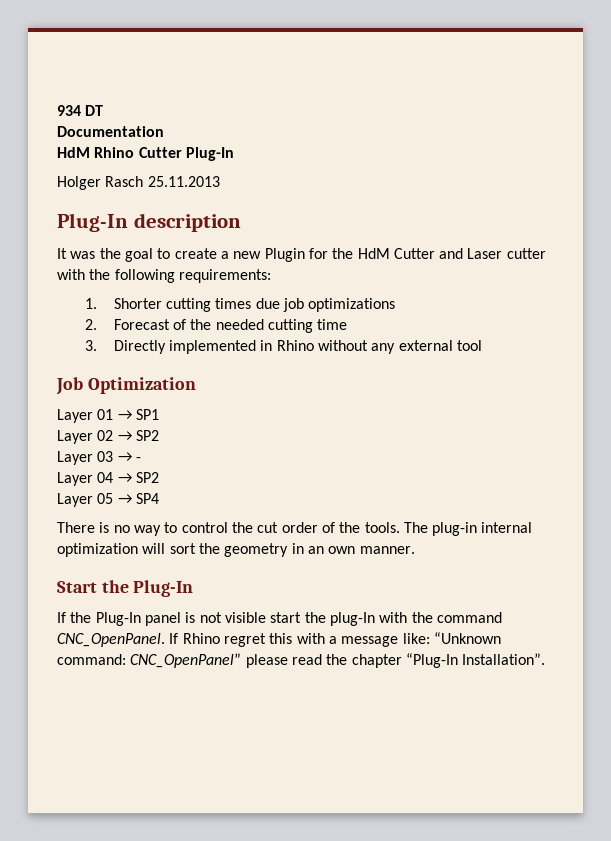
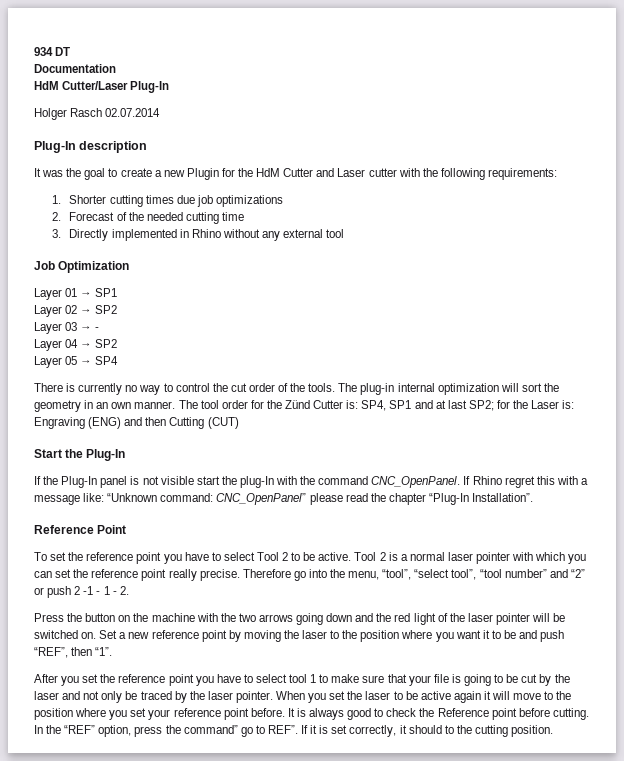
[94,147,182,158] Rhino Cutter -> [62,81,129,90] Cutter/Laser
[147,176,220,187] 25.11.2013 -> [105,108,161,117] 02.07.2014
(110, 527) none -> [78,383,123,395] currently
(415, 550) none -> [178,400,575,411] [34,417,239,429] The tool order for the Zünd Cutter is: SP4, SP1 and at last SP2; for the Laser is: Engraving (ENG) and then Cutting (CUT)
(546, 659) none -> [34,525,127,534] [34,552,587,564] [34,569,585,581] [34,586,129,598] [34,613,566,625] [34,630,565,642] [34,647,113,658] [34,674,570,686] [34,691,572,703] [34,708,589,720] [34,725,554,737] // Reference Point // To set the reference point you have to select Tool 2 to be active. Tool 2 is a normal laser pointer with which you can set the reference point really precise. Therefore go into the menu, “tool”, “select tool”, “tool number” and “2” or push 2 -1 - 1 - 2. // Press the button on the machine with the two arrows going down and the red light of the laser pointer will be switched on. Set a new reference point by moving the laser to the position where you want it to be and push “REF”, then “1”. // After you set the reference point you have to select tool 1 to make sure that your file is going to be cut by the laser and not only be traced by the laser pointer. When you set the laser to be active again it will move to the position where you set your reference point before. It is always good to check the Reference point before cutting. In the “REF” option, press the command” go to REF”. If it is set correctly, it should to the cutting position.

